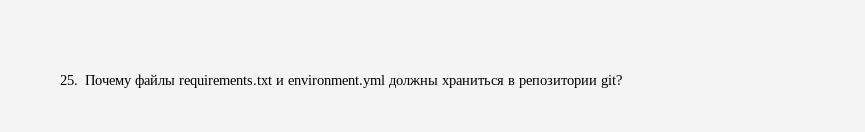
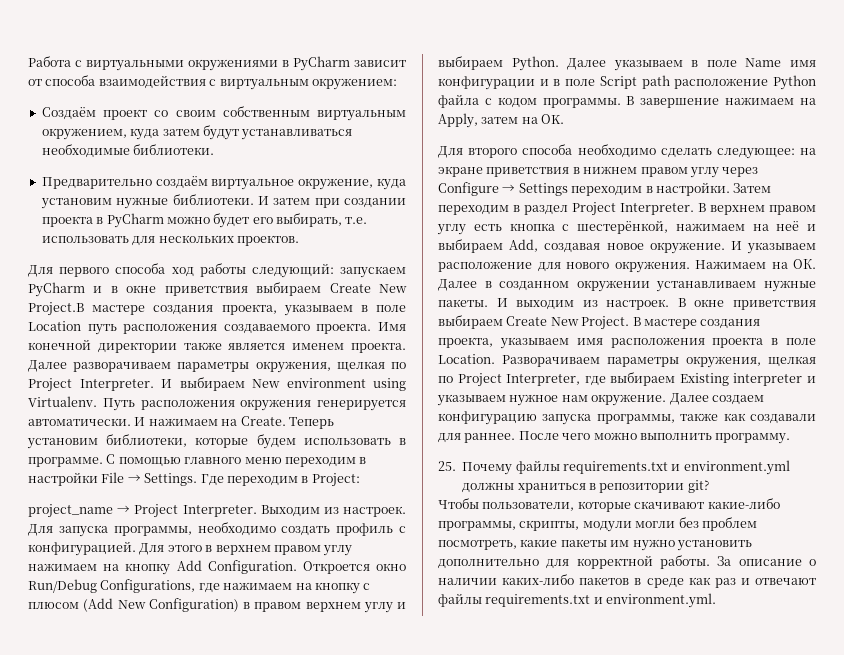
(60, 80) none -> [28,56,406,71] [28,75,397,90] [41,106,406,121] [41,125,353,140] [41,144,215,158] [41,176,406,190] [40,194,406,209] [41,213,368,228] [41,235,299,246] [28,263,406,278] [28,282,407,297] [28,302,407,316] [28,321,406,335] [28,339,407,353] [28,360,406,373] [28,377,406,392] [28,396,406,411] [28,416,334,429] [27,434,406,449] [28,454,367,467] [28,472,360,487] [28,504,406,518] [28,522,406,537] [28,541,353,556] [28,560,406,575] [28,579,371,594] [28,598,406,613] [438,56,816,71] [438,75,816,90] [438,94,816,108] [438,113,565,128] [438,144,816,159] [438,166,759,178] [438,182,772,196] [438,202,816,216] [437,220,816,235] [438,239,816,254] [438,259,816,273] [438,279,816,292] [438,298,816,310] [438,315,761,330] [438,337,816,349] [438,354,816,368] [438,372,816,387] [437,393,764,406] [438,411,816,425] [438,431,791,444] Работа с виртуальными окружениями в PyCharm зависит от способа взаимодействия с виртуальным окружением: // Создаём проект со своим собственным виртуальным окружением, куда затем будут устанавливаться необходимые библиотеки. // Предварительно создаём виртуальное окружение, куда установим нужные библиотеки. И затем при создании проекта в PyCharm можно будет его выбирать, т.е. использовать для нескольких проектов. // Для первого способа ход работы следующий: запускаем PyCharm и в окне приветствия выбираем Create New Project.В мастере создания проекта, указываем в поле Location путь расположения создаваемого проекта. Имя конечной директории также является именем проекта. Далее разворачиваем параметры окружения, щелкая по Project Interpreter. И выбираем New environment using Virtualenv. Путь расположения окружения генерируется автоматически. И нажимаем на Create. Теперь установим библиотеки, которые будем использовать в программе. С помощью главного меню переходим в настройки File → Settings. Где переходим в Project: // project_name → Project Interpreter. Выходим из настроек. Для запуска программы, необходимо создать профиль с конфигурацией. Для этого в верхнем правом углу нажимаем на кнопку Add Configuration. Откроется окно Run/Debug Configurations, где нажимаем на кнопку с плюсом (Add New Configuration) в правом верхнем углу и выбираем Python. Далее указываем в поле Name имя конфигурации и в поле Script path расположение Python файла с кодом программы. В завершение нажимаем на Apply, затем на OK. // Для второго способа необходимо сделать следующее: на экране приветствия в нижнем правом углу через Configure → Settings переходим в настройки. Затем переходим в раздел Project Interpreter. В верхнем правом углу есть кнопка с шестерёнкой, нажимаем на неё и выбираем Add, создавая новое окружение. И указываем расположение для нового окружения. Нажимаем на ОК. Далее в созданном окружении устанавливаем нужные пакеты. И выходим из настроек. В окне приветствия выбираем Create New Project. В мастере создания проекта, указываем имя расположения проекта в поле Location. Разворачиваем параметры окружения, щелкая по Project Interpreter, где выбираем Existing interpreter и указываем нужное нам окружение. Далее создаем конфигурацию запуска программы, также как создавали для раннее. После чего можно выполнить программу. //
(623, 81) none -> [438,498,780,512] [438,517,757,532] [438,539,752,551] [438,555,816,569] [438,574,816,588] [438,593,717,608] // Чтобы пользователи, которые скачивают какие-либо программы, скрипты, модули могли без проблем посмотреть, какие пакеты им нужно установить дополнительно для корректной работы. За описание о наличии каких-либо пакетов в среде как раз и отвечают файлы requirements.txt и environment.yml.

